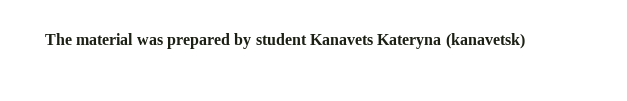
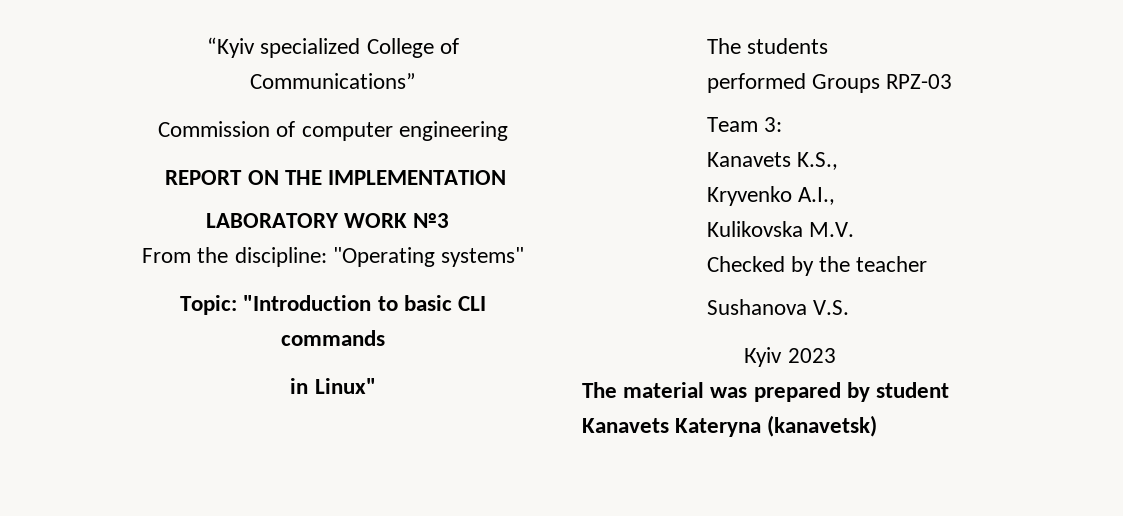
(45, 39) none -> [207,37,459,58] [250,73,416,89] [158,121,508,141] [165,170,506,185] [205,213,450,228] [142,247,524,267] [180,295,486,315] [281,330,385,346] [290,378,376,394] [706,38,829,54] [706,73,953,93] [706,117,783,132] [706,152,839,170] [706,186,836,206] [706,221,855,237] [706,256,928,276] [706,299,850,315] [744,347,836,367] “Kyiv specialized College of Communications” // Commission of computer engineering // REPORT ON THE IMPLEMENTATION // LABORATORY WORK №3 // From the discipline: "Operating systems" // Topic: "Introduction to basic CLI commands // in Linux" // The students // performed Groups RPZ-03 // Team 3: // Kanavets K.S., // Kryvenko A.I., // Kulikovska M.V. // Checked by the teacher // Sushanova V.S. // Кyiv 2023 //

